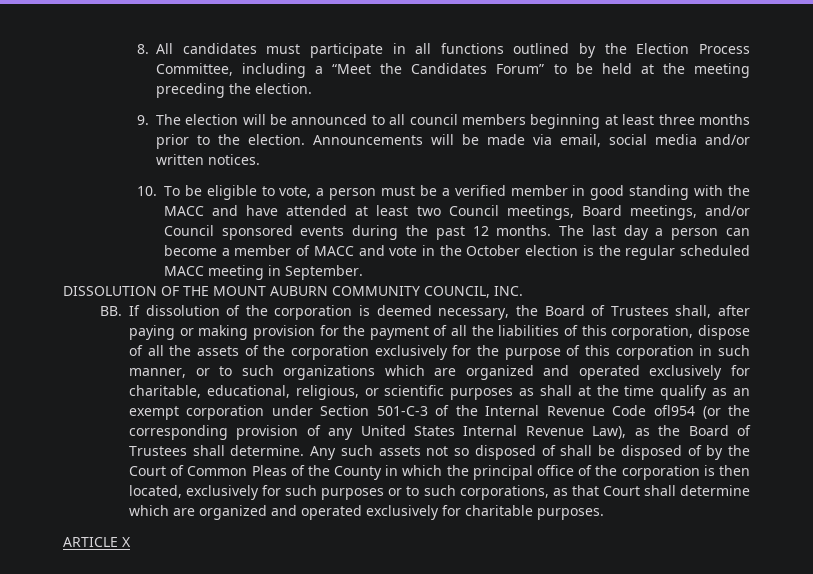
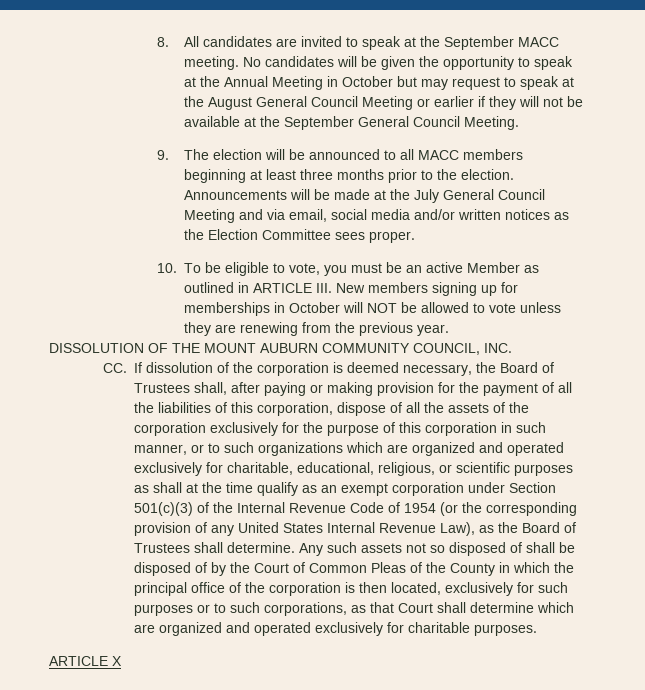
[266,43,750,58] [155,63,751,78] [155,83,312,98] must participate in all functions outlined by the Election Process Committee, including a “Meet the Candidates Forum” to be held at the meeting preceding the election. -> [275,36,559,50] [183,56,573,70] [183,76,574,90] [183,96,583,110] [183,116,519,130] are invited to speak at the September MACC meeting. No candidates will be given the opportunity to speak at the Annual Meeting in October but may request to speak at the August General Council Meeting or earlier if they will not be available at the September General Council Meeting.
[409,114,458,125] council -> [417,150,459,160] MACC
(525, 139) none -> [373,189,545,203] [183,209,263,223] at the July General Council Meeting and
[207,154,260,165] notices. -> [504,209,569,220] [183,229,415,243] notices as the Election Committee sees proper.
[316,185,751,200] [163,205,750,220] [163,225,751,240] [163,245,750,260] [163,265,363,280] a person must be a verified member in good standing with the MACC and have attended at least two Council meetings, Board meetings, and/or Council sponsored events during the past 12 months. The last day a person can become a member of MACC and vote in the October election is the regular scheduled MACC meeting in September. -> [323,262,539,276] [183,282,518,296] [183,302,561,316] [183,322,449,336] you must be an active Member as outlined in ARTICLE III. New members signing up for memberships in October will NOT be allowed to vote unless they are renewing from the previous year.
[99,306,122,316] BB. -> [102,363,127,373] CC.
[376,406,428,416] 501-C-3 -> [133,502,193,516] 501(c)(3)
[653,405,695,416] ofl954 -> [387,502,436,513] of 1954

